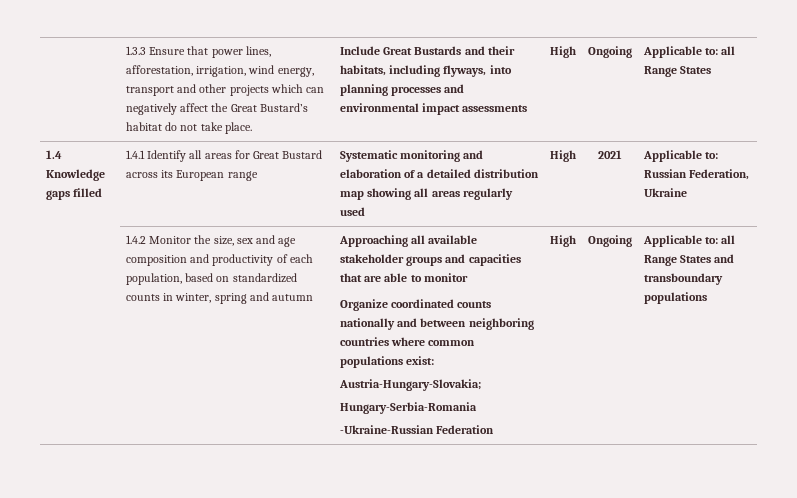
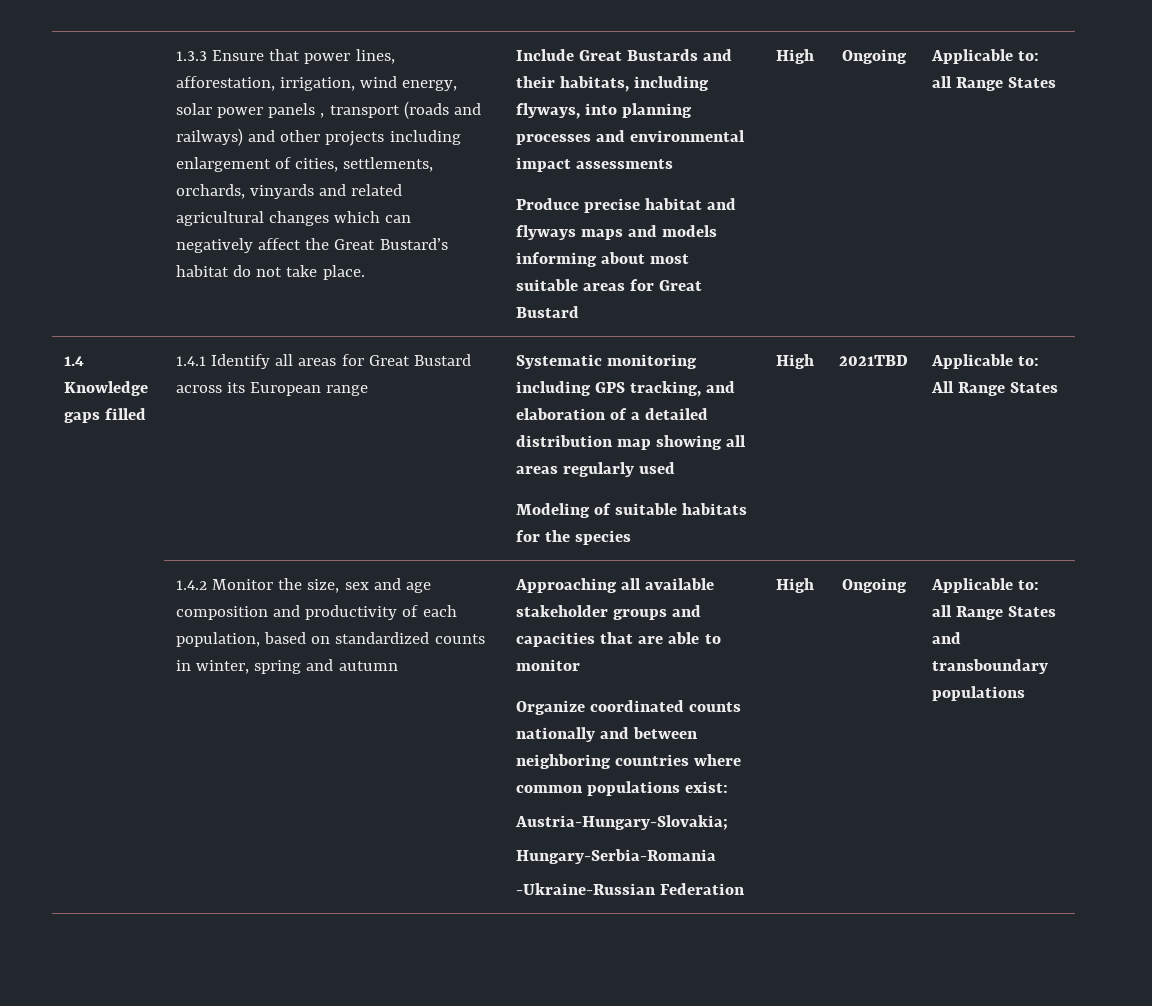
[125,84,269,96] transport and other projects -> [176,101,481,119] [176,128,461,146] [176,157,434,172] [176,184,403,199] [176,211,330,226] solar power panels , transport (roads and railways) and other projects including enlargement of cities, settlements, orchards, vinyards and related agricultural changes
(528, 108) none -> [516,198,737,213] [516,225,718,240] [516,252,690,267] [516,279,703,291] [516,306,580,318] // Produce precise habitat and flyways maps and models informing about most suitable areas for Great Bustard
(461, 156) none -> [516,381,702,397] including GPS tracking,
[549,150,576,162] [598,150,622,159] [642,150,719,162] [643,169,750,180] [643,188,687,197] | High | 2021 | Applicable to: Russian Federation, Ukraine -> [516,503,748,518] [516,530,632,545] [776,354,814,369] [839,355,908,366] [931,354,1040,369] [931,381,1059,396] // Modeling of suitable habitats for the species | High | 2021TBD | Applicable to: All Range States

